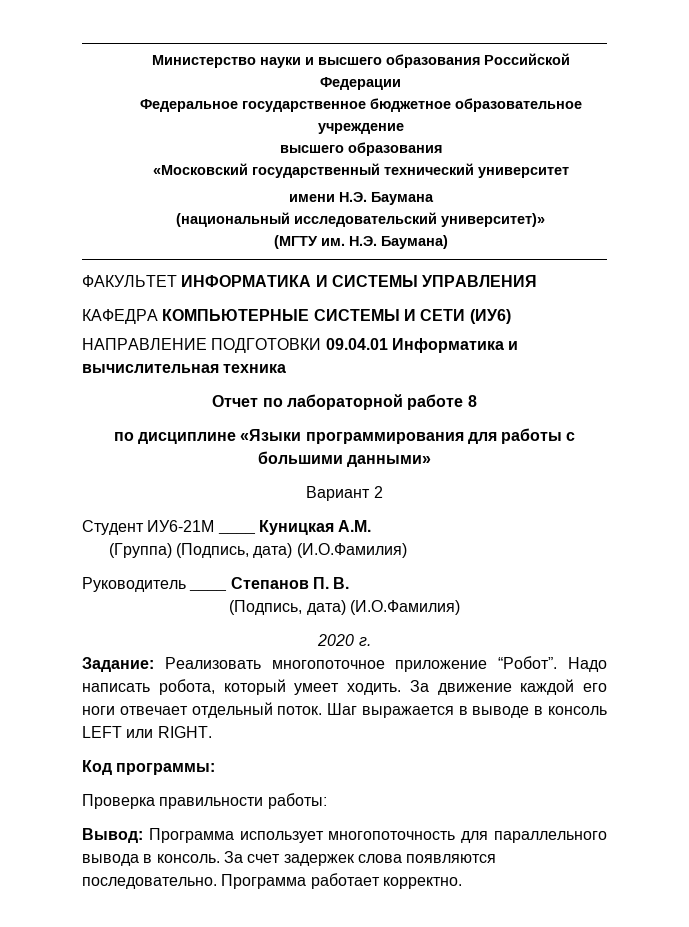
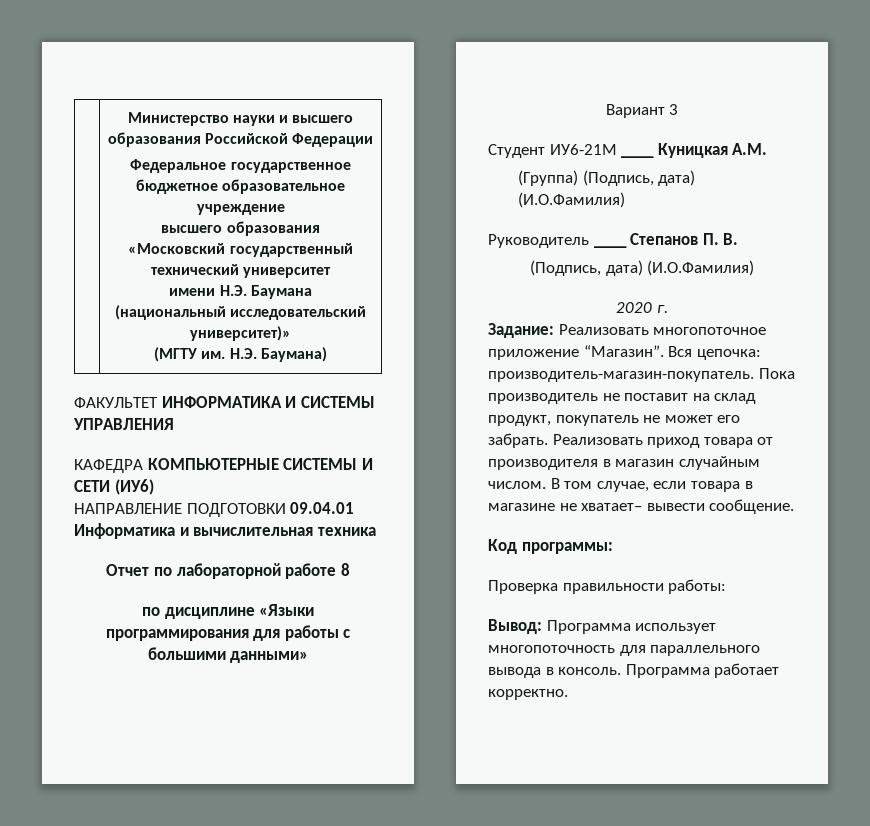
[373,486,383,498] 2 -> [669,104,679,115] 3
[498,656,607,672] [82,679,607,695] [82,702,607,718] [82,726,212,738] “Робот”. Надо написать робота, который умеет ходить. За движение каждой его ноги отвечает отдельный поток. Шаг выражается в выводе в консоль LEFT или RIGHT. -> [583,345,761,360] [488,368,795,382] [488,393,757,404] [488,415,741,426] [488,433,774,448] [488,456,760,470] [488,478,753,492] [488,499,795,514] “Магазин”. Вся цепочка: производитель-магазин-покупатель. Пока производитель не поставит на склад продукт, покупатель не может его забрать. Реализовать приход товара от производителя в магазин случайным числом. В том случае, если товара в магазине не хватает– вывести сообщение.
[223,851,497,866] [82,877,217,889] За счет задержек слова появляются последовательно. -> (622, 671) none

